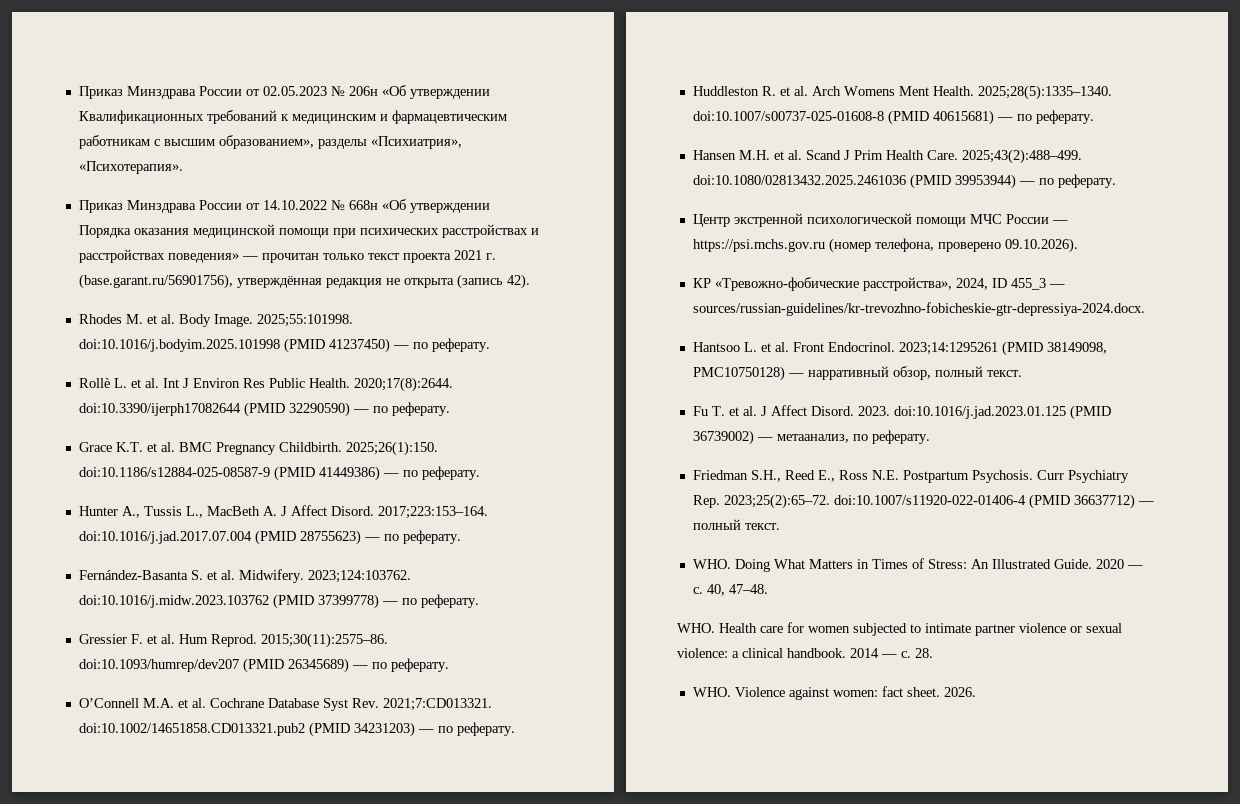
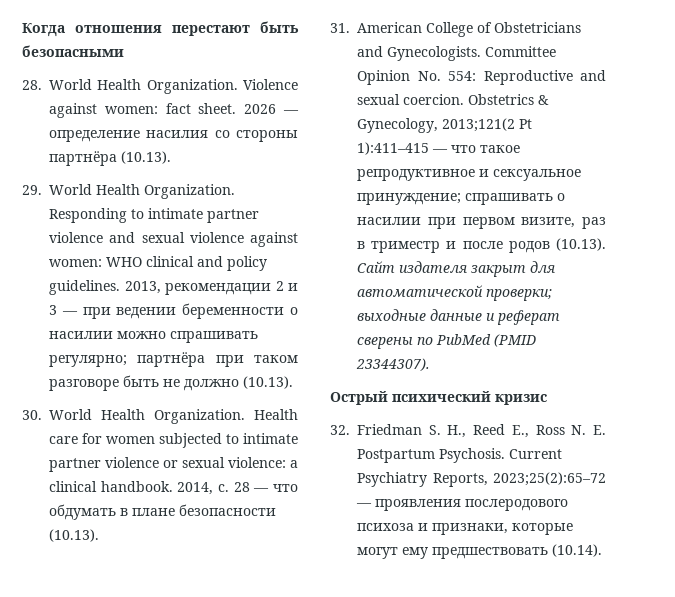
[78,85,490,99] [78,110,507,124] [78,135,462,149] [78,161,183,174] [78,199,490,213] [78,224,539,238] [78,249,496,263] [78,274,530,289] [78,314,353,327] [78,338,490,353] [78,377,453,392] [78,402,450,417] [78,441,438,456] [78,466,480,481] [78,505,488,519] [78,530,461,545] [78,569,411,583] [78,594,479,609] [78,633,388,648] [78,658,449,673] [78,698,492,711] [78,722,515,737] [692,85,1112,100] [692,110,1094,125] [692,149,1082,164] [692,174,1116,189] [692,213,1068,227] [692,238,1078,253] [692,277,1065,291] [692,302,1145,316] [692,341,1107,356] [692,366,1022,381] [692,405,1111,420] [692,430,930,445] [692,470,1129,483] [692,494,1154,509] [692,519,780,530] [692,558,1143,572] [692,584,768,596] [677,623,715,633] Приказ Минздрава России от 02.05.2023 № 206н «Об утверждении Квалификационных требований к медицинским и фармацевтическим работникам с высшим образованием», разделы «Психиатрия», «Психотерапия». // Приказ Минздрава России от 14.10.2022 № 668н «Об утверждении Порядка оказания медицинской помощи при психических расстройствах и расстройствах поведения» — прочитан только текст проекта 2021 г. (base.garant.ru/56901756), утверждённая редакция не открыта (запись 42). // Rhodes M. et al. Body Image. 2025;55:101998. doi:10.1016/j.bodyim.2025.101998 (PMID 41237450) — по реферату. // Rollè L. et al. Int J Environ Res Public Health. 2020;17(8):2644. doi:10.3390/ijerph17082644 (PMID 32290590) — по реферату. // Grace K.T. et al. BMC Pregnancy Childbirth. 2025;26(1):150. doi:10.1186/s12884-025-08587-9 (PMID 41449386) — по реферату. // Hunter A., Tussis L., MacBeth A. J Affect Disord. 2017;223:153–164. doi:10.1016/j.jad.2017.07.004 (PMID 28755623) — по реферату. // Fernández-Basanta S. et al. Midwifery. 2023;124:103762. doi:10.1016/j.midw.2023.103762 (PMID 37399778) — по реферату. // Gressier F. et al. Hum Reprod. 2015;30(11):2575–86. doi:10.1093/humrep/dev207 (PMID 26345689) — по реферату. // O’Connell M.A. et al. Cochrane Database Syst Rev. 2021;7:CD013321. doi:10.1002/14651858.CD013321.pub2 (PMID 34231203) — по реферату. // Huddleston R. et al. Arch Womens Ment Health. 2025;28(5):1335–1340. doi:10.1007/s00737-025-01608-8 (PMID 40615681) — по реферату. // Hansen M.H. et al. Scand J Prim Health Care. 2025;43(2):488–499. doi:10.1080/02813432.2025.2461036 (PMID 39953944) — по реферату. // Центр экстренной психологической помощи МЧС России — https://psi.mchs.gov.ru (номер телефона, проверено 09.10.2026). // КР «Тревожно-фобические расстройства», 2024, ID 455_3 — sources/russian-guidelines/kr-trevozhno-fobicheskie-gtr-depressiya-2024.docx. // Hantsoo L. et al. Front Endocrinol. 2023;14:1295261 (PMID 38149098, PMC10750128) — нарративный обзор, полный текст. // Fu T. et al. J Affect Disord. 2023. doi:10.1016/j.jad.2023.01.125 (PMID 36739002) — метаанализ, по реферату. // Friedman S.H., Reed E., Ross N.E. Postpartum Psychosis. Curr Psychiatry Rep. 2023;25(2):65–72. doi:10.1007/s11920-022-01406-4 (PMID 36637712) — полный текст. // WHO. Doing What Matters in Times of Stress: An Illustrated Guide. 2020 — с. 40, 47–48. // WHO. -> [22,21,299,37] [22,45,124,57] [22,79,298,94] [49,103,300,118] [49,130,298,142] [49,151,171,166] [22,184,235,199] [49,208,259,223] [49,232,298,247] [49,256,267,271] [49,280,298,295] [49,303,298,319] [49,331,258,343] [49,352,298,367] [49,375,293,391] [22,409,245,424] Когда отношения перестают быть безопасными // 28. World Health Organization. Violence against women: fact sheet. 2026 — определение насилия со стороны партнёра (10.13). // 29. World Health Organization. Responding to intimate partner violence and sexual violence against women: WHO clinical and policy guidelines. 2013, рекомендации 2 и 3 — при ведении беременности о насилии можно спрашивать регулярно; партнёра при таком разговоре быть не должно (10.13). // 30. World Health Organization.
[850,648,933,658] [692,686,976,700] 2014 — с. 28. // WHO. Violence against women: fact sheet. 2026. -> [177,482,298,495] [49,504,276,520] [49,529,99,542] [330,22,581,37] [357,46,556,61] [357,70,606,85] [357,94,549,105] [357,118,532,133] [357,142,520,155] [357,169,581,181] [357,193,565,205] [357,217,606,229] [357,238,606,253] [357,261,555,277] [357,285,552,301] [357,309,560,325] [357,334,536,349] [356,358,430,371] [330,391,547,405] [330,424,606,438] [357,448,562,463] [357,472,606,487] [356,499,568,511] [357,523,573,535] [357,544,602,559] 2014, с. 28 — что обдумать в плане безопасности (10.13). // 31. American College of Obstetricians and Gynecologists. Committee Opinion No. 554: Reproductive and sexual coercion. Obstetrics & Gynecology, 2013;121(2 Pt 1):411–415 — что такое репродуктивное и сексуальное принуждение; спрашивать о насилии при первом визите, раз в триместр и после родов (10.13). Сайт издателя закрыт для автоматической проверки; выходные данные и реферат сверены по PubMed (PMID 23344307). // Острый психический кризис // 32. Friedman S. H., Reed E., Ross N. E. Postpartum Psychosis. Current Psychiatry Reports, 2023;25(2):65–72 — проявления послеродового психоза и признаки, которые могут ему предшествовать (10.14).

